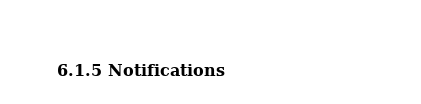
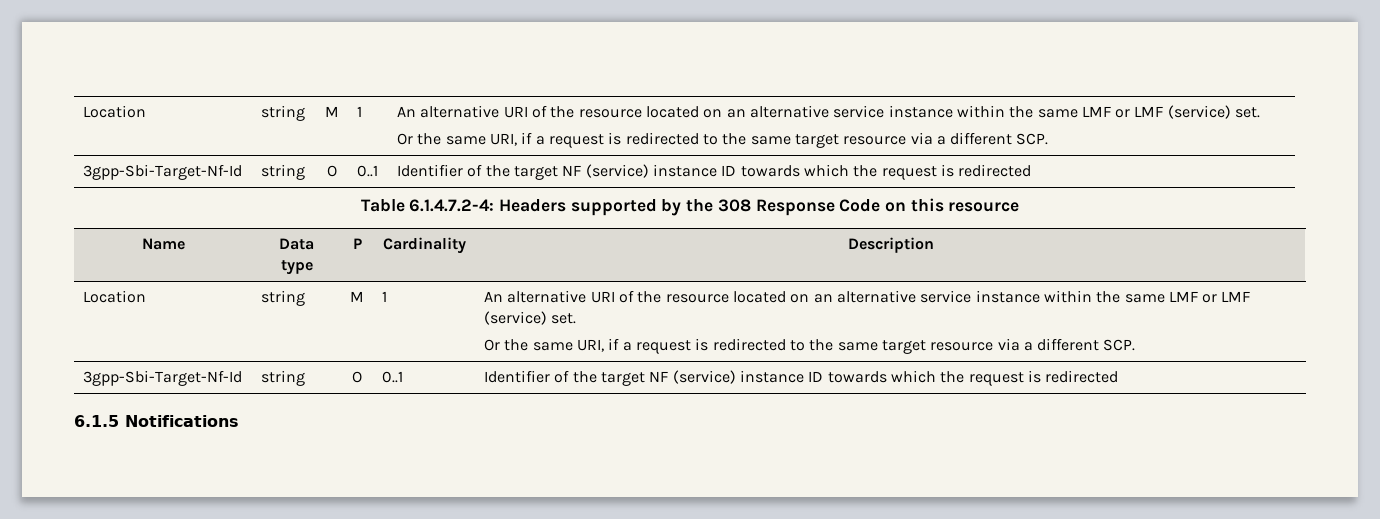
(57, 70) none -> [83,105,147,118] [261,105,306,121] [325,106,339,117] [357,106,363,117] [397,105,1261,119] [397,132,1049,148] [83,164,243,180] [261,164,306,180] [327,165,337,177] [357,165,379,177] [397,164,1032,180] [360,198,1020,216] [142,238,185,250] [279,238,314,250] [280,260,313,275] [352,238,362,249] [383,237,466,254] [847,237,934,253] [83,290,147,303] [261,290,306,306] [350,291,364,302] [382,291,388,302] [484,290,1251,303] [484,311,577,325] [484,338,1136,354] [83,370,243,386] [261,370,306,386] [352,371,362,383] [382,371,404,383] [484,370,1119,386] Location | string | M | 1 | An alternative URI of the resource located on an alternative service instance within the same LMF or LMF (service) set. // Or the same URI, if a request is redirected to the same target resource via a different SCP. // 3gpp-Sbi-Target-Nf-Id | string | O | 0..1 | Identifier of the target NF (service) instance ID towards which the request is redirected // Table 6.1.4.7.2-4: Headers supported by the 308 Response Code on this resource // Name | Data type | P | Cardinality | Description // Location | string | M | 1 | An alternative URI of the resource located on an alternative service instance within the same LMF or LMF (service) set. // Or the same URI, if a request is redirected to the same target resource via a different SCP. // 3gpp-Sbi-Target-Nf-Id | string | O | 0..1 | Identifier of the target NF (service) instance ID towards which the request is redirected //

